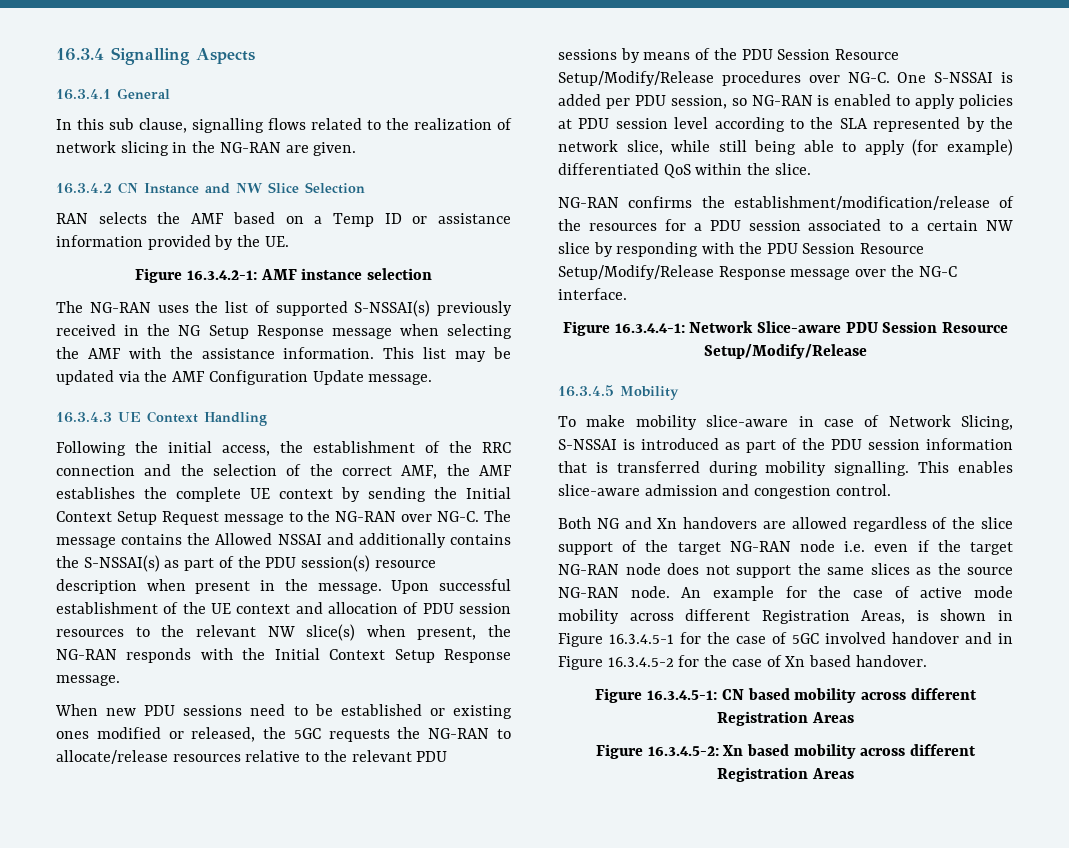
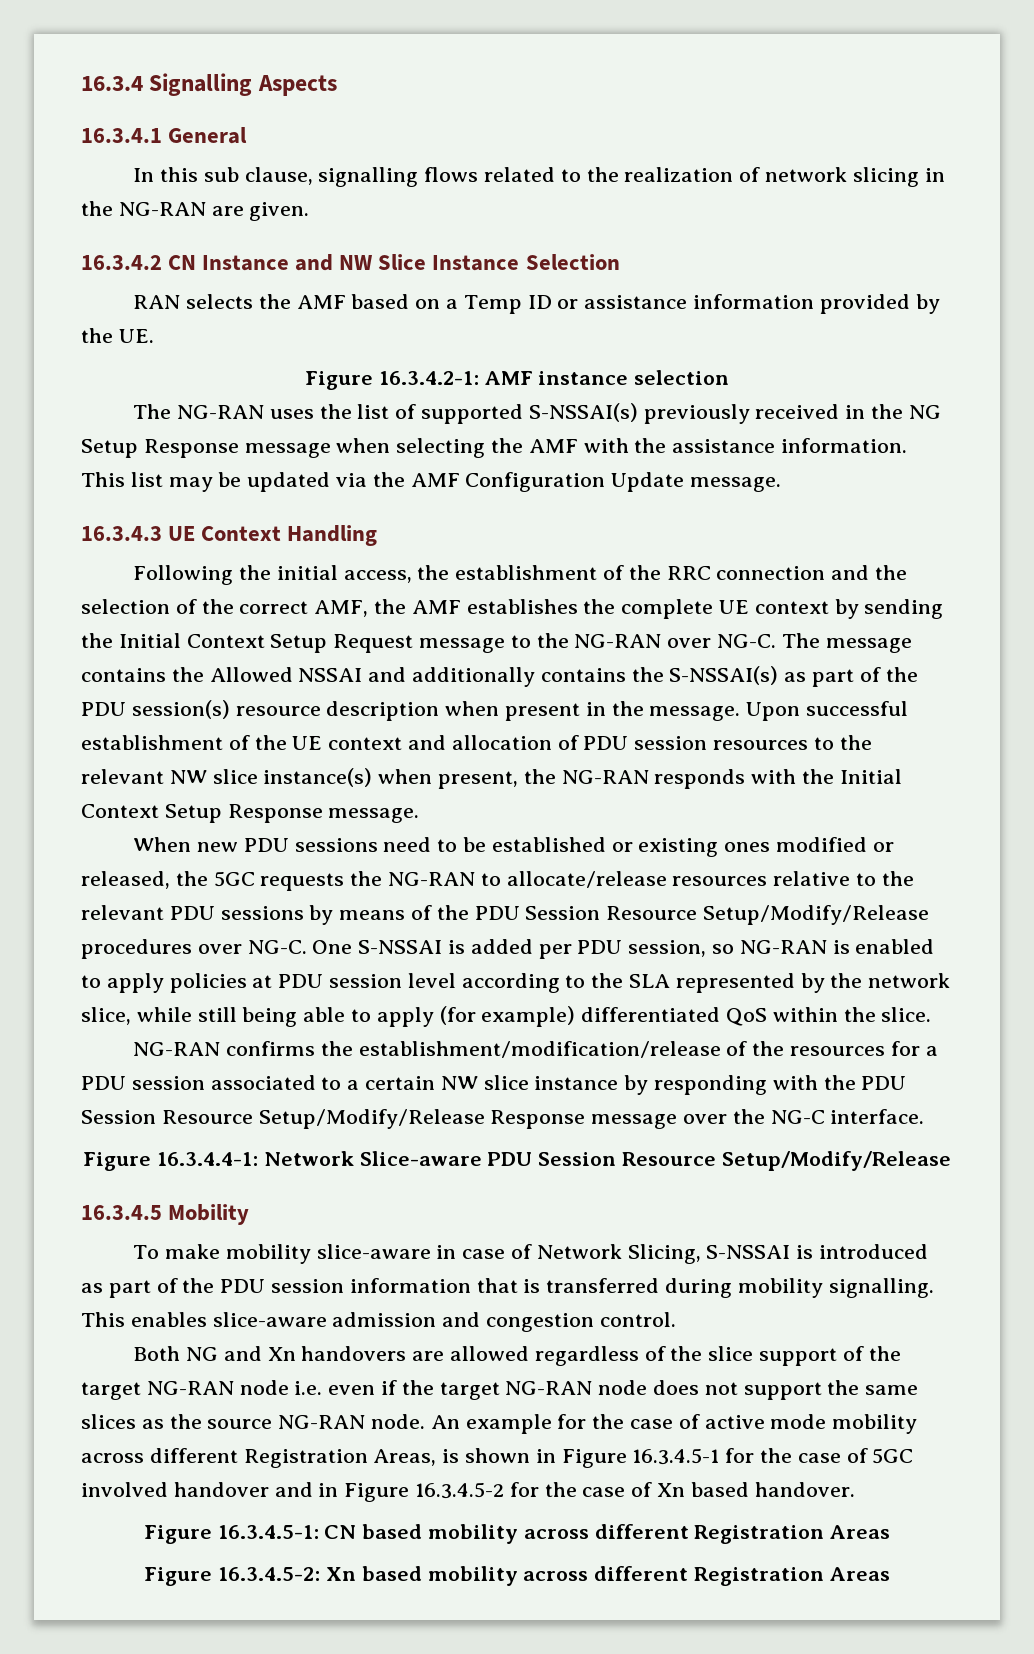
(299, 187) none -> [432,255,520,271] Instance
[306,624,356,641] slice(s) -> [212,768,373,787] slice instance(s)
(590, 248) none -> [534,1076,619,1090] instance

